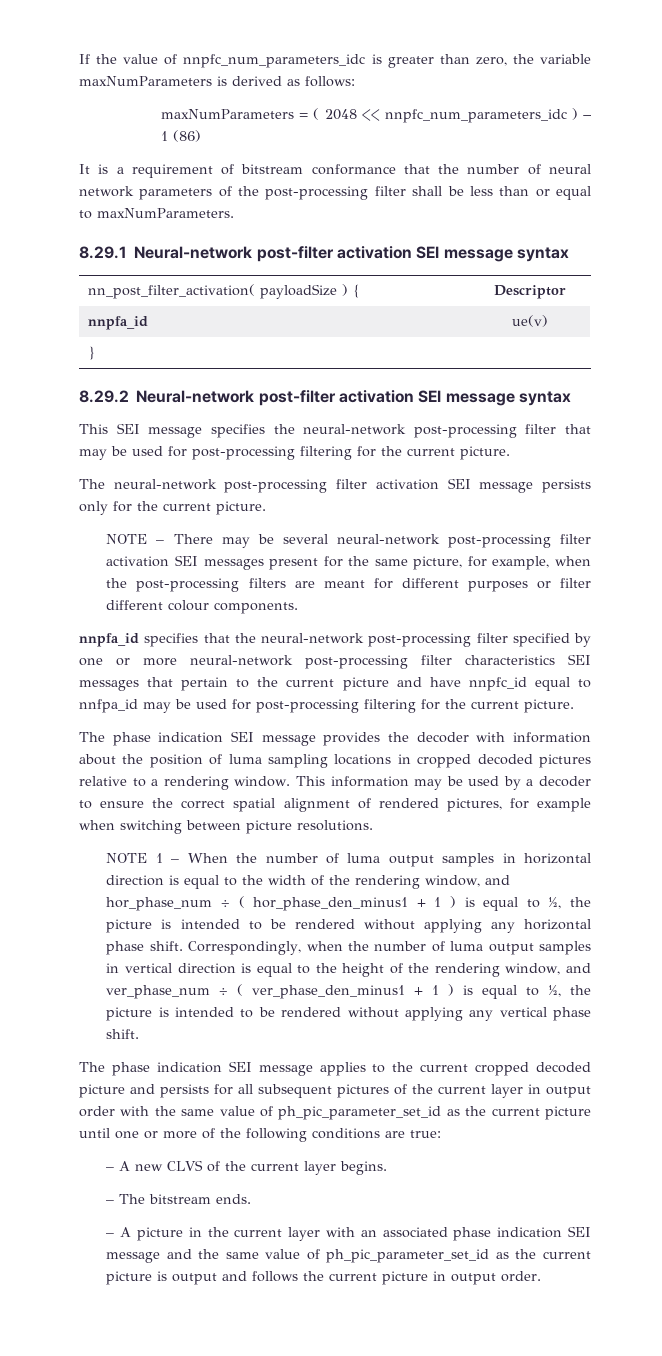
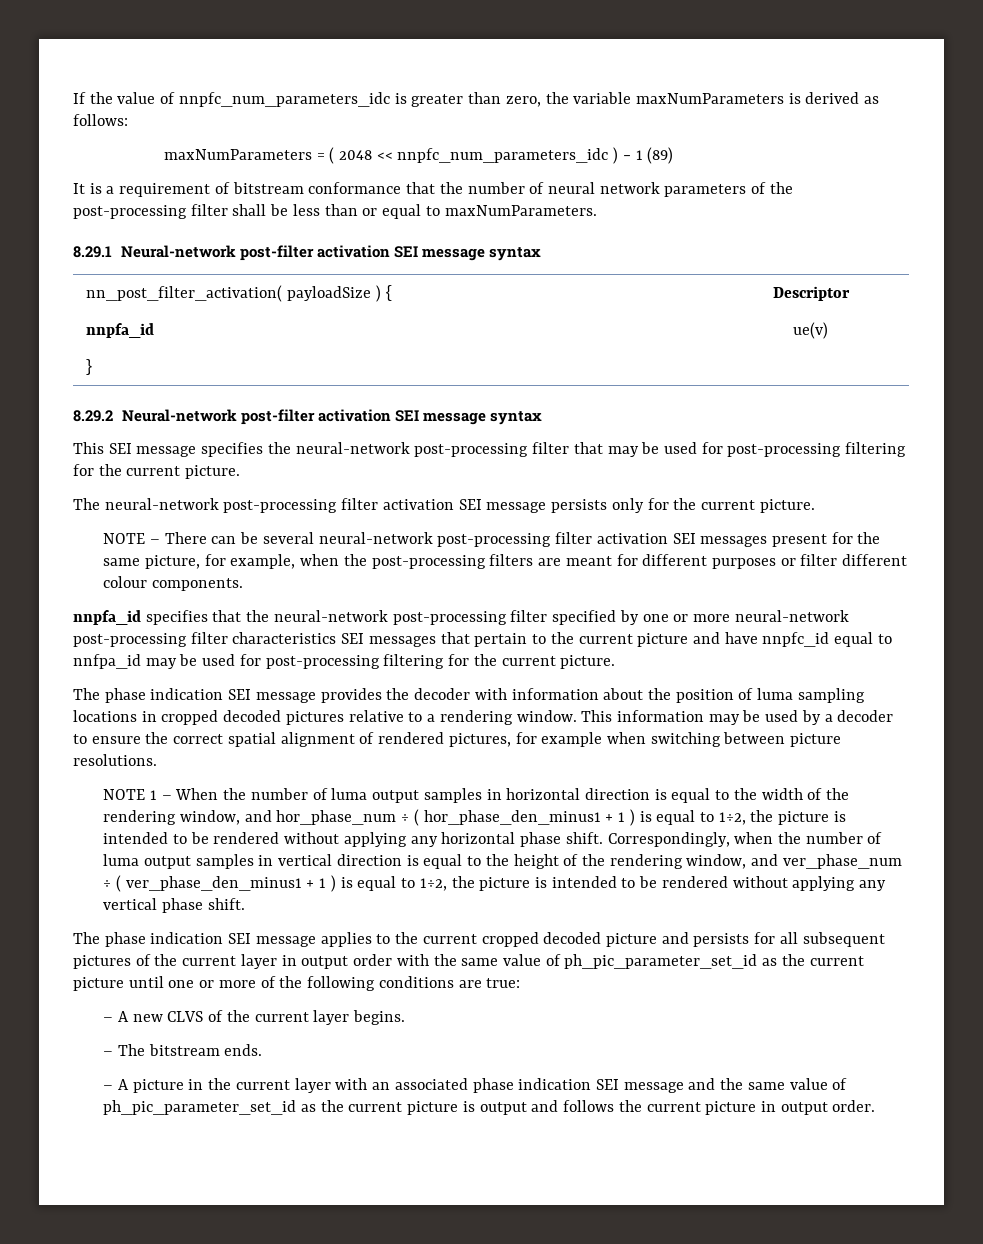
[173,130,202,142] (86) -> [647,147,674,164] (89)
[221,537,250,548] may -> [211,536,237,544] can
[548,897,562,909] ½, -> [718,812,746,825] 1÷2,
[548,985,562,997] ½, -> [419,878,447,891] 1÷2,

